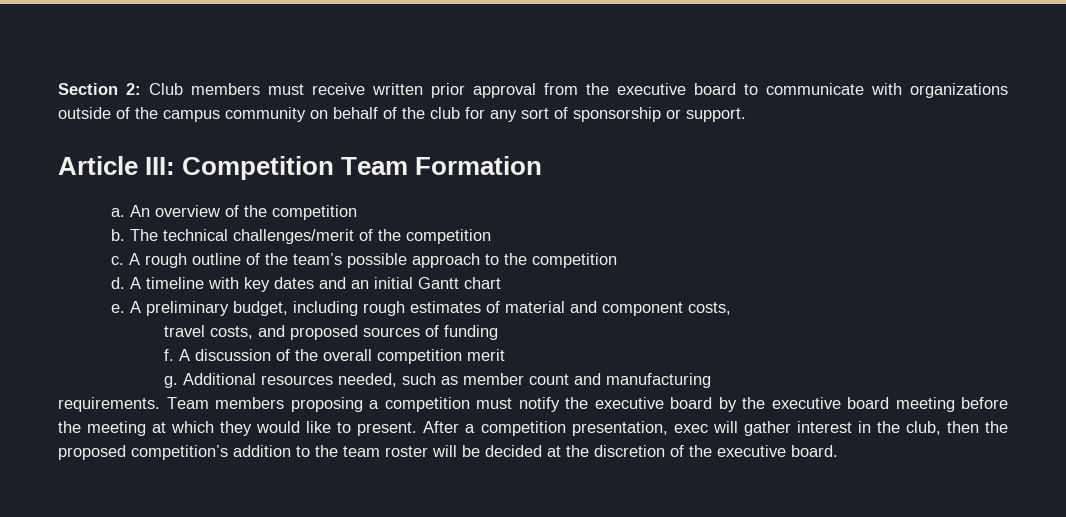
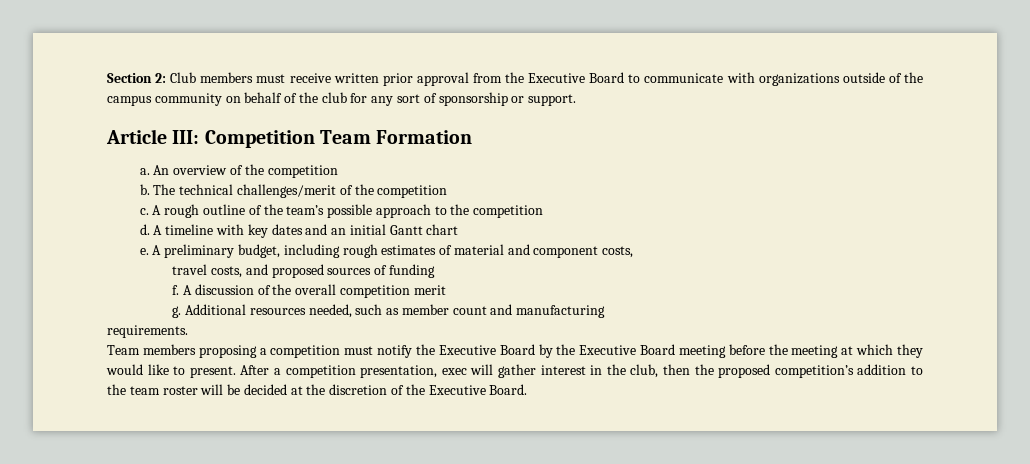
[617,83,736,95] executive board -> [528,72,625,83] Executive Board
(160, 404) none -> (188, 331) //
[594,397,889,412] executive board by the executive board -> [438,344,676,358] Executive Board by the Executive Board
[717,445,838,457] executive board. -> [428,384,528,395] Executive Board.

